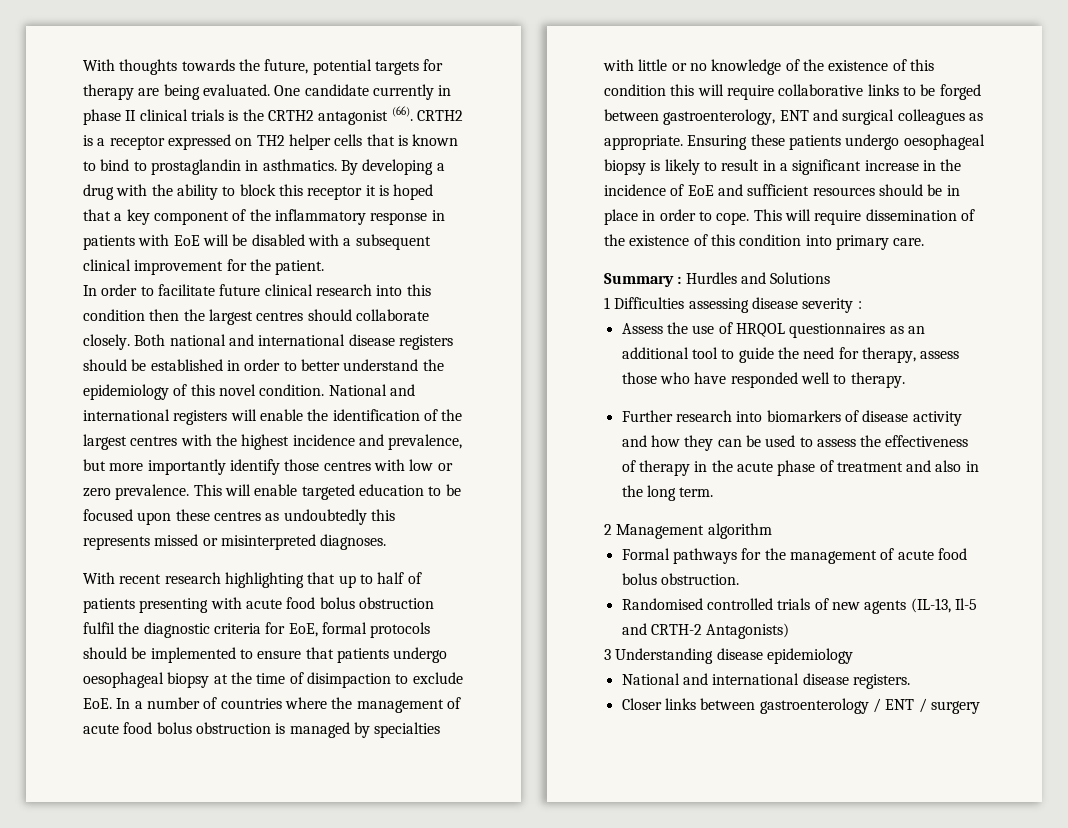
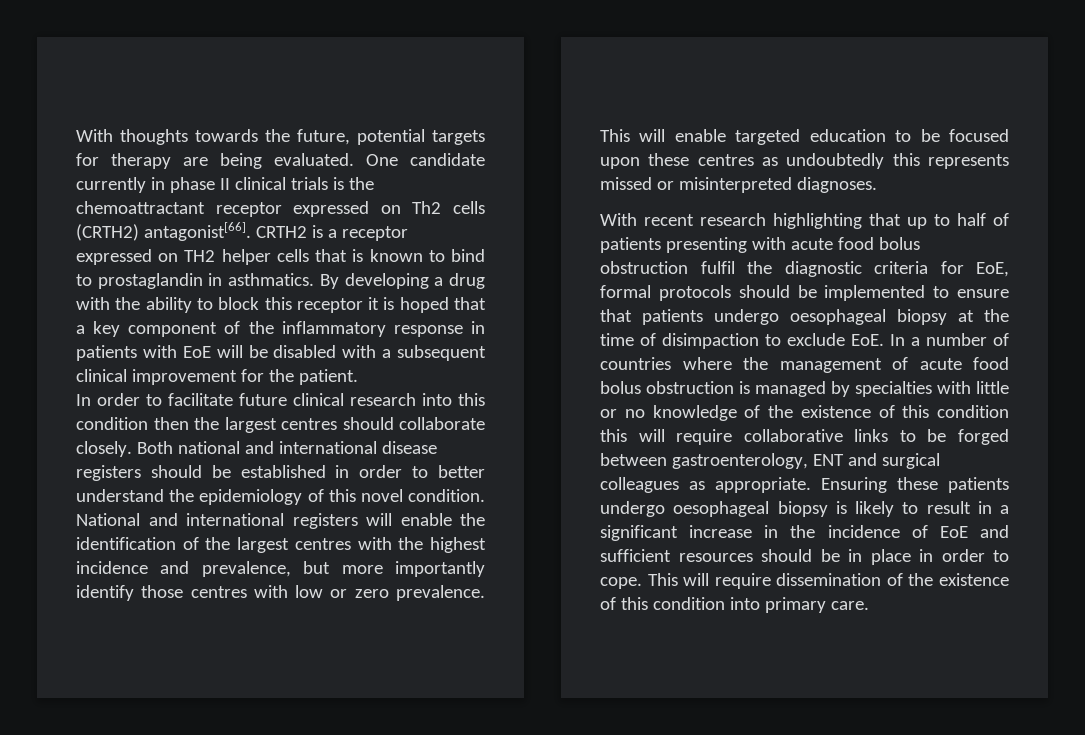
[267,106,413,125] CRTH2 antagonist (66). -> [76,201,485,217] [76,222,251,241] chemoattractant receptor expressed on Th2 cells (CRTH2) antagonist[66].
[604,272,831,287] [604,297,862,313] [621,322,925,338] [621,347,960,363] [621,372,905,388] [621,410,962,426] [621,435,969,451] [621,460,979,476] [621,485,714,501] [604,523,772,539] [621,548,967,564] [621,573,739,585] [621,598,977,614] [621,623,790,639] [604,648,853,664] [621,673,910,689] [621,698,980,714] // Summary : Hurdles and Solutions // 1 Difficulties assessing disease severity : // Assess the use of HRQOL questionnaires as an additional tool to guide the need for therapy, assess those who have responded well to therapy. // Further research into biomarkers of disease activity and how they can be used to assess the effectiveness of therapy in the acute phase of treatment and also in the long term. // 2 Management algorithm // Formal pathways for the management of acute food bolus obstruction. // Randomised controlled trials of new agents (IL-13, Il-5 and CRTH-2 Antagonists) // 3 Understanding disease epidemiology // National and international disease registers. // Closer links between gastroenterology / ENT / surgery -> (869, 605) none

